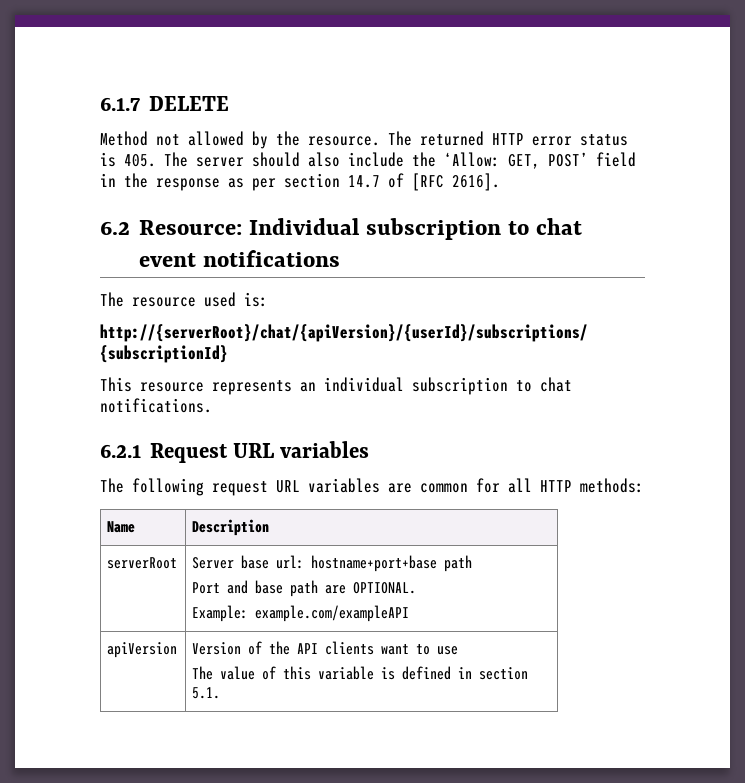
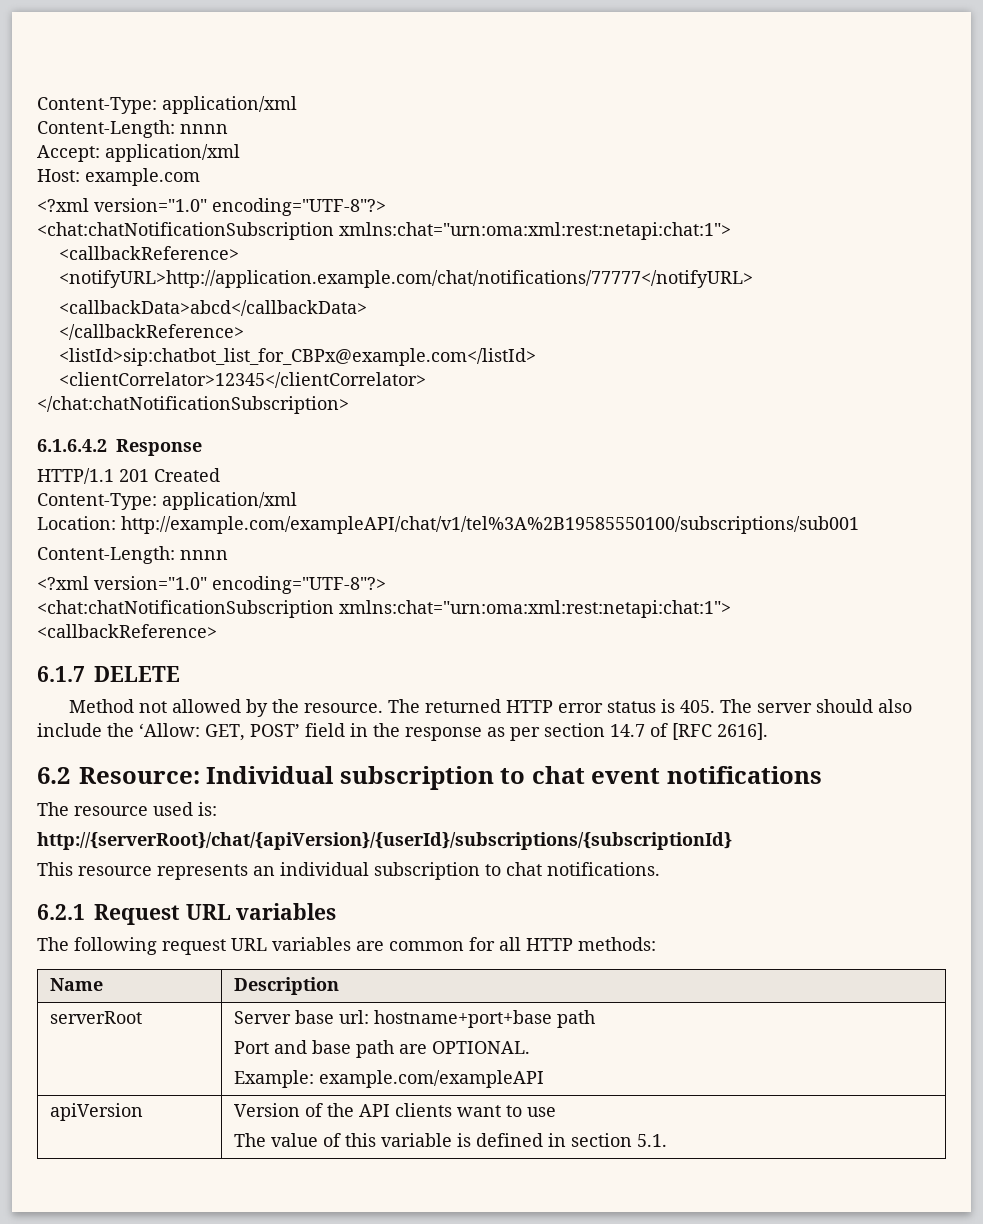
(100, 104) none -> [37,96,297,114] [37,120,228,138] [37,144,240,162] [37,168,200,186] [37,198,386,216] [37,222,731,240] [59,246,240,260] [59,270,754,288] [59,300,368,316] [59,324,245,340] [59,348,537,366] [59,372,427,388] [37,396,349,414] [37,439,202,456] [37,468,220,484] [37,492,297,510] [37,516,859,534] [37,546,228,564] [37,576,386,594] [37,600,731,618] [37,624,217,638] Content-Type: application/xml // Content-Length: nnnn // Accept: application/xml // Host: example.com // <?xml version="1.0" encoding="UTF-8"?> // <chat:chatNotificationSubscription xmlns:chat="urn:oma:xml:rest:netapi:chat:1"> // <callbackReference> // <notifyURL>http://application.example.com/chat/notifications/77777</notifyURL> // <callbackData>abcd</callbackData> // </callbackReference> // <listId>sip:chatbot_list_for_CBPx@example.com</listId> // <clientCorrelator>12345</clientCorrelator> // </chat:chatNotificationSubscription> // 6.1.6.4.2 Response // HTTP/1.1 201 Created // Content-Type: application/xml // Location: http://example.com/exampleAPI/chat/v1/tel%3A%2B19585550100/subscriptions/sub001 // Content-Length: nnnn // <?xml version="1.0" encoding="UTF-8"?> // <chat:chatNotificationSubscription xmlns:chat="urn:oma:xml:rest:netapi:chat:1"> // <callbackReference> //

